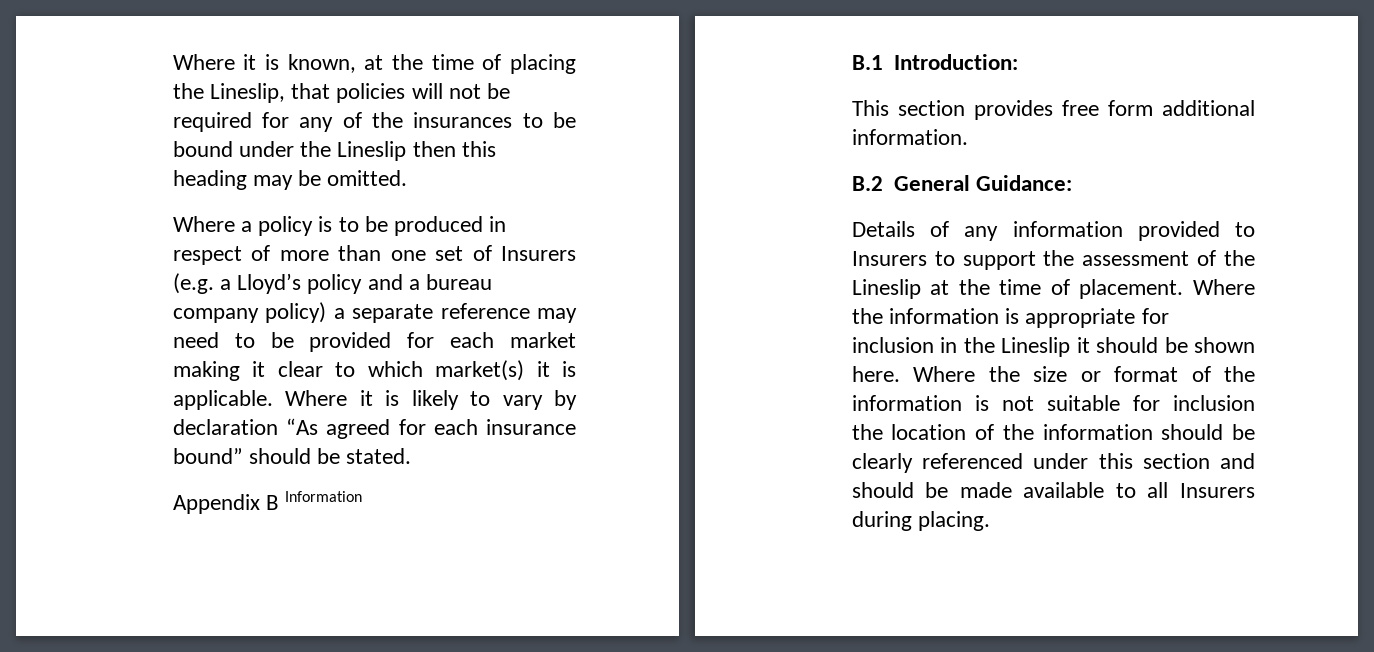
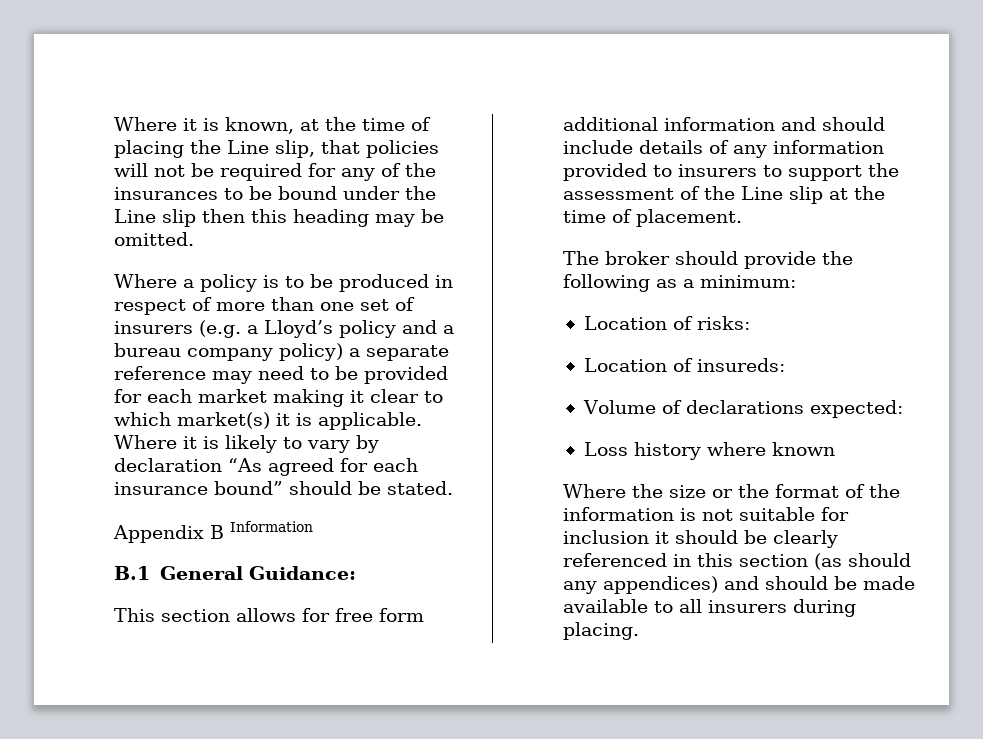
[209,83,285,103] Lineslip, -> [227,140,316,158] Line slip,
[337,141,407,161] Lineslip -> [114,209,197,227] Line slip
[500,246,576,261] Insurers -> [114,321,194,334] insurers
[894,54,1019,70] Introduction: -> [159,566,356,580] General Guidance:
[973,100,1053,120] provides -> [236,608,331,622] allows for
[851,129,968,145] [851,175,1073,191] [851,221,915,237] information. // B.2 General Guidance: // Details -> [664,117,886,131] [563,140,704,154] information and should include details
[851,251,927,266] Insurers -> [678,164,758,177] insurers
[851,279,921,299] Lineslip -> [741,186,824,204] Line slip
[1193,279,1255,295] [851,308,1169,328] [851,337,1255,357] [851,366,900,382] Where the information is appropriate for inclusion in the Lineslip it should be shown here. -> [563,251,854,269] [563,274,797,292] [584,316,751,330] [584,358,786,372] [583,400,904,418] [584,442,836,460] // The broker should provide the following as a minimum: // Location of risks: // Location of insureds: // Volume of declarations expected: // Loss history where known //
(1101, 376) none -> [738,484,770,498] the
[851,424,1153,440] the location of the information -> [655,531,670,544] it
[1033,453,1089,469] under -> [673,554,692,567] in
(1210, 461) none -> [814,553,912,570] [563,576,719,594] (as should any appendices)
[1180,483,1255,498] Insurers -> [708,600,788,613] insurers

